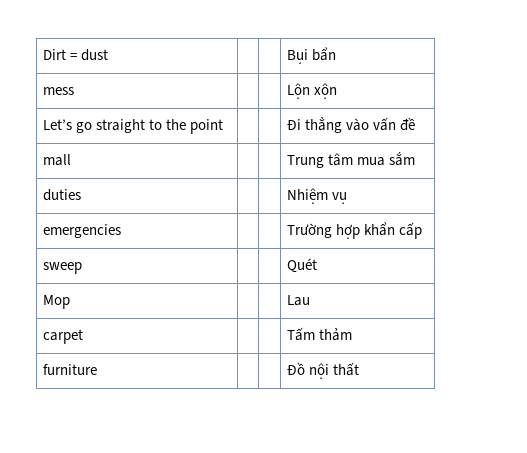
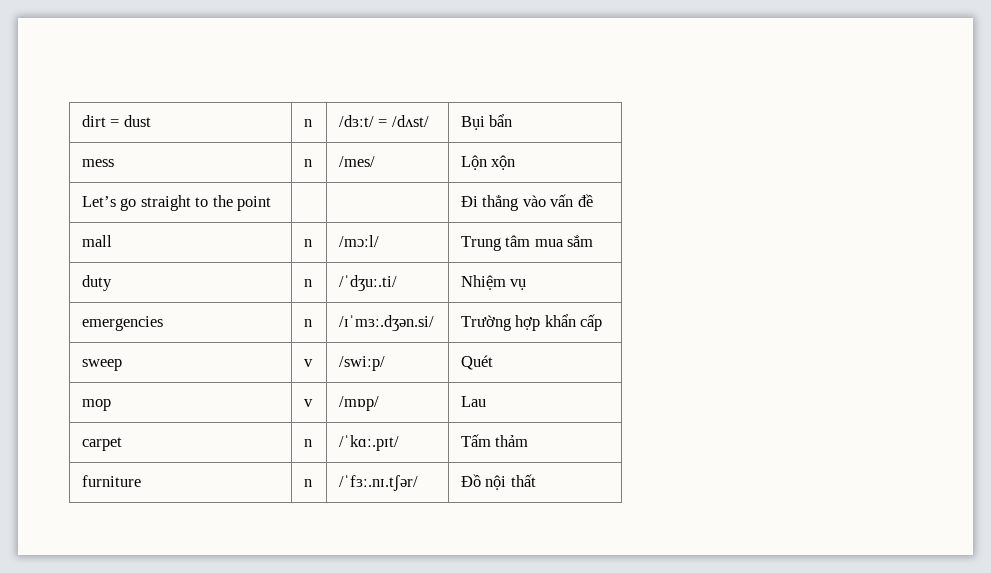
[43,49,67,60] Dirt -> [81,115,106,127] dirt
(109, 55) | -> [303,119,312,127] [338,115,429,127] n | /dɜːt/ = /dʌst/
(75, 91) | -> [303,159,312,167] [338,156,375,167] n | /mes/
(72, 160) | -> [303,239,312,247] [338,235,379,247] n | /mɔːl/
[43,189,82,201] duties | | -> [81,275,112,291] [303,279,312,287] [338,275,397,291] duty | n | /ˈdʒuː.ti/
(122, 231) | -> [303,319,312,327] [338,315,434,331] n | /ɪˈmɜː.dʒən.si/
(83, 268) | -> [303,359,313,367] [338,356,385,371] v | /swiːp/
[43,295,71,309] Mop | | -> [81,399,111,411] [303,399,313,407] [338,396,379,411] mop | v | /mɒp/
(84, 336) | -> [303,439,312,447] [338,435,399,451] n | /ˈkɑː.pɪt/
(98, 369) | -> [303,479,312,487] [338,475,418,491] n | /ˈfɜː.nɪ.tʃər/

